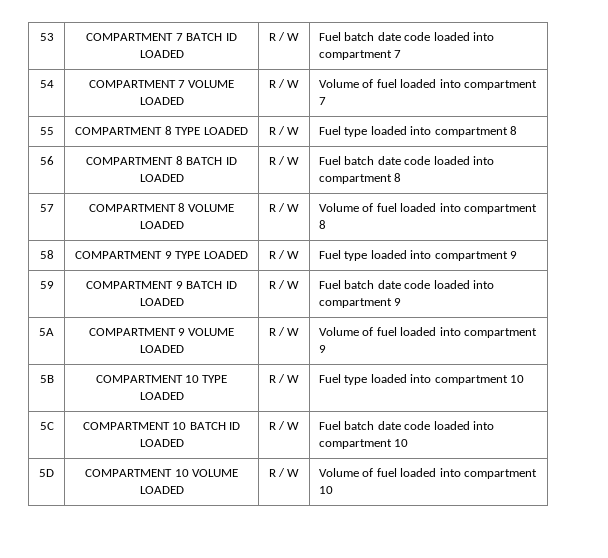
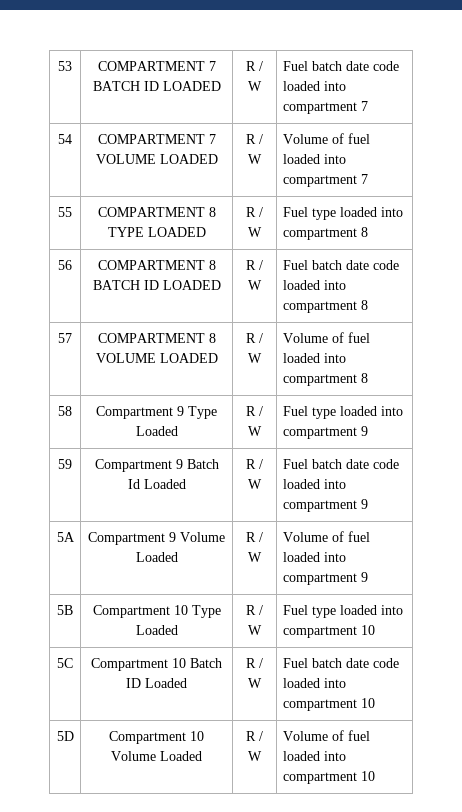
[75,251,248,259] COMPARTMENT 9 TYPE LOADED -> [96,406,217,419] [135,426,178,436] Compartment 9 Type Loaded
[86,281,237,289] [139,298,184,306] COMPARTMENT 9 BATCH ID LOADED -> [94,459,219,472] [127,479,186,489] Compartment 9 Batch Id Loaded
[88,328,235,336] [139,345,184,353] COMPARTMENT 9 VOLUME LOADED -> [88,532,225,545] [135,552,178,562] Compartment 9 Volume Loaded
[95,375,228,383] [139,392,184,400] COMPARTMENT 10 TYPE LOADED -> [92,605,221,618] [135,625,178,635] Compartment 10 Type Loaded
[82,422,241,430] [139,439,184,447] COMPARTMENT 10 BATCH ID LOADED -> [91,658,222,671] [126,678,187,688] Compartment 10 Batch ID Loaded
[85,469,238,477] [139,486,184,494] COMPARTMENT 10 VOLUME LOADED -> [109,731,204,744] [111,751,202,761] Compartment 10 Volume Loaded

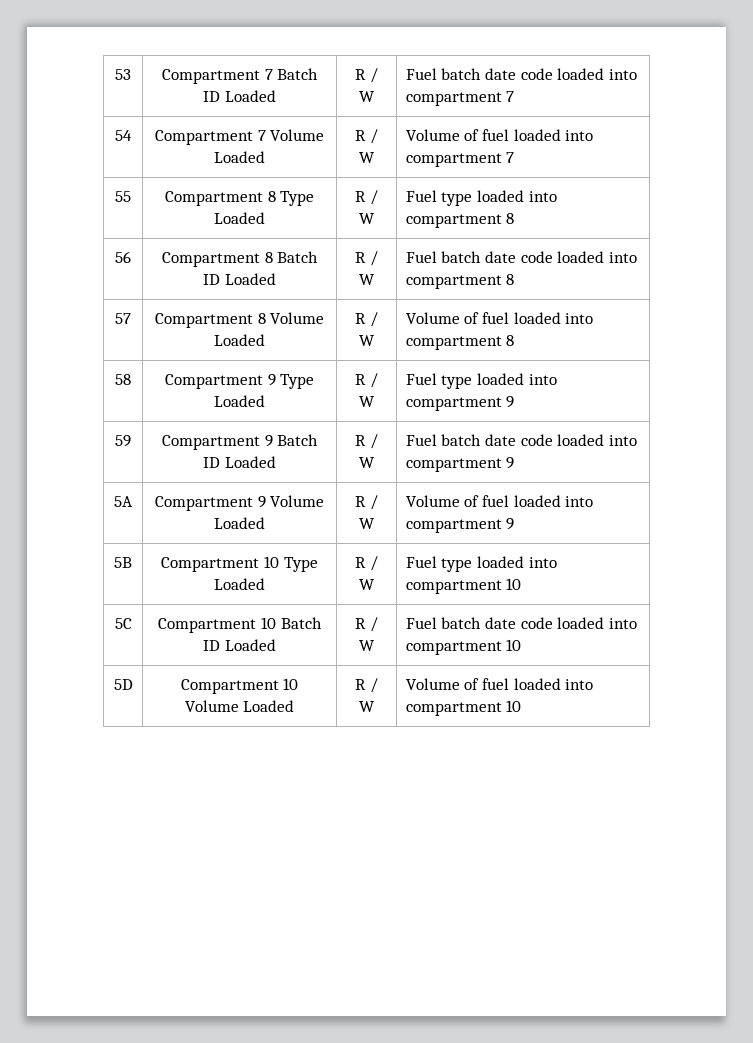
[97,61,216,71] [92,81,221,91] COMPARTMENT 7 BATCH ID LOADED -> [161,68,319,84] [203,90,276,102] Compartment 7 Batch ID Loaded
[97,134,216,144] [95,154,218,164] COMPARTMENT 7 VOLUME LOADED -> [154,129,325,145] [214,151,265,163] Compartment 7 Volume Loaded
[97,207,216,217] [107,227,206,237] COMPARTMENT 8 TYPE LOADED -> [164,191,315,206] [214,212,265,224] Compartment 8 Type Loaded
[97,260,216,270] [92,280,221,290] COMPARTMENT 8 BATCH ID LOADED -> [161,251,319,267] [203,273,276,285] Compartment 8 Batch ID Loaded
[97,333,216,343] [95,353,218,363] COMPARTMENT 8 VOLUME LOADED -> [154,312,325,328] [214,334,265,346] Compartment 8 Volume Loaded
[127,479,140,489] Id -> [203,457,221,468] ID

